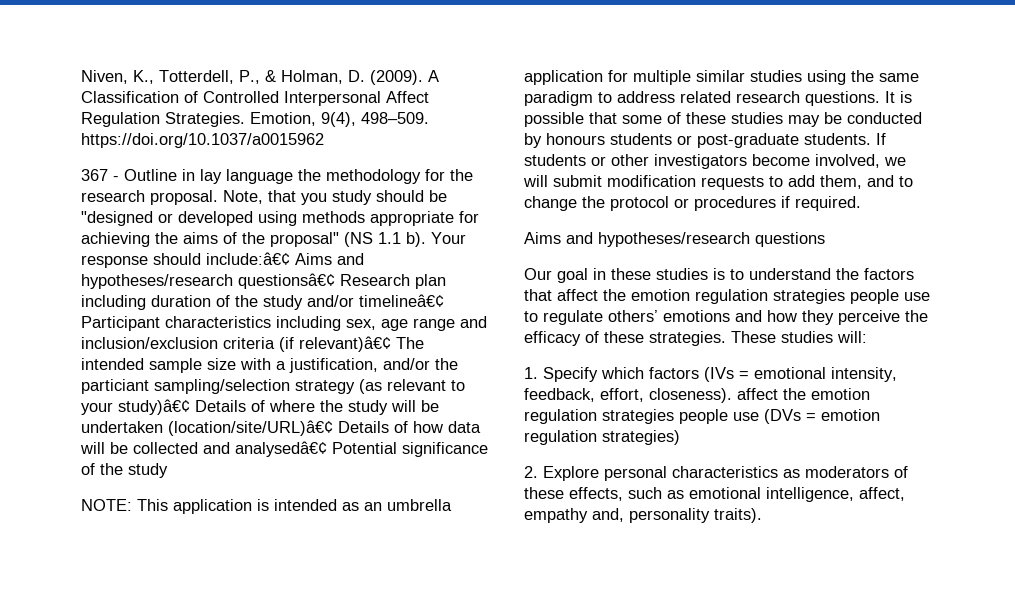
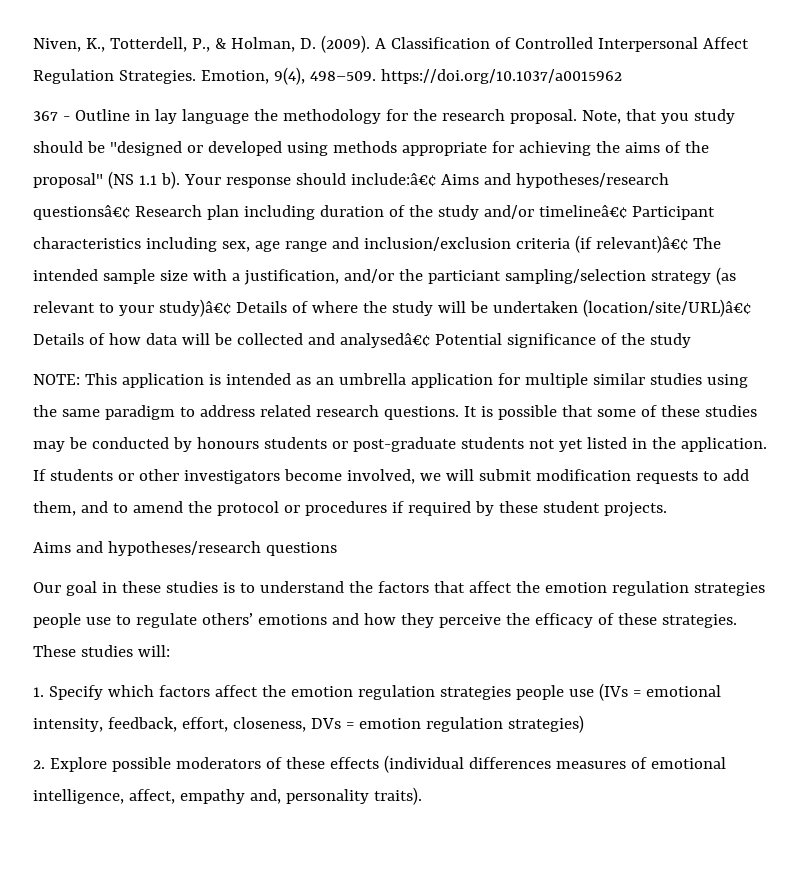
[804,133,871,145] students. -> [460,437,767,452] students not yet listed in the application.
[524,196,577,211] change -> [132,501,183,513] amend
[795,196,861,211] required. -> [407,501,667,517] required by these student projects.
[704,367,897,382] [524,388,870,403] [524,409,801,424] (IVs = emotional intensity, feedback, effort, closeness). affect the emotion regulation strategies people use (DVs -> [214,683,721,701] [33,717,341,732] affect the emotion regulation strategies people use (IVs = emotional intensity, feedback, effort, closeness, DVs
[604,466,908,481] [524,487,684,501] personal characteristics as moderators of these effects, such as -> [111,755,647,773] possible moderators of these effects (individual differences measures of

